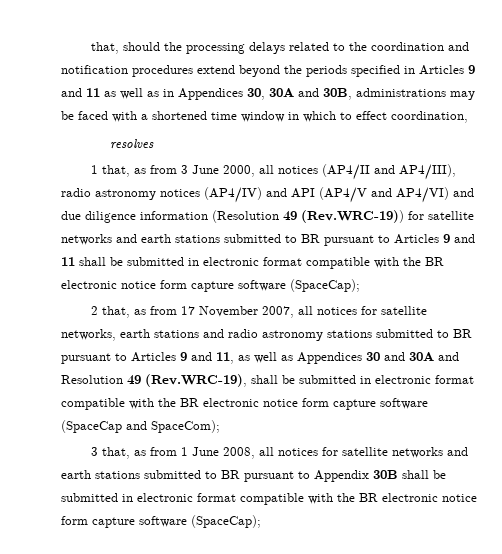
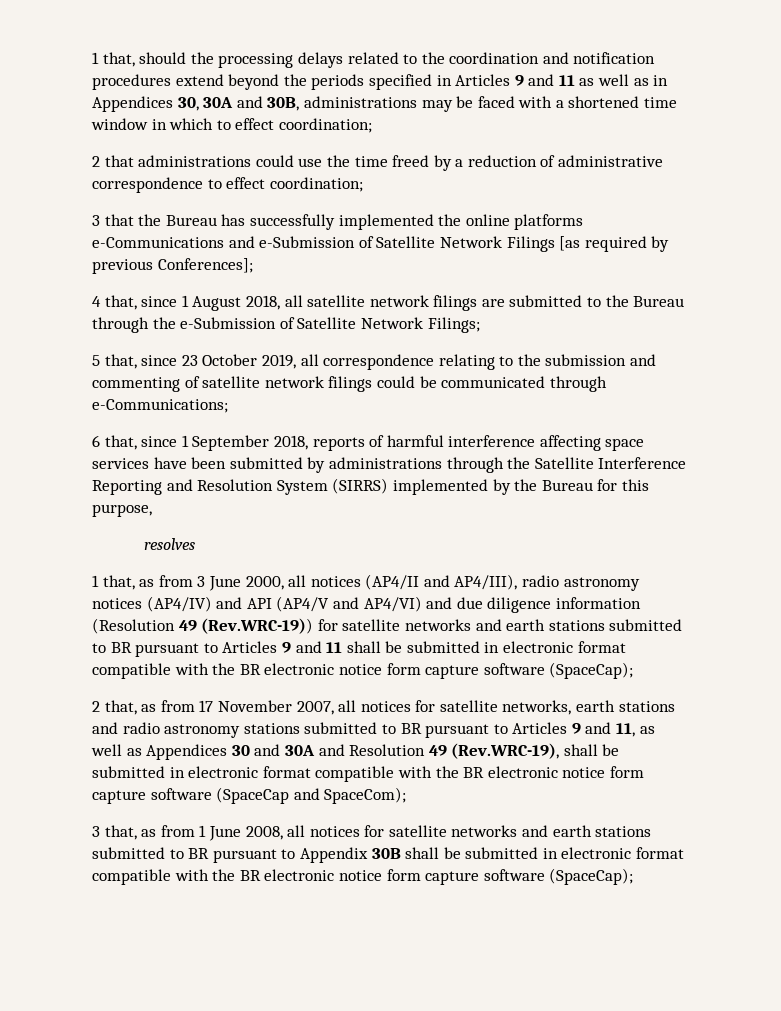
(90, 48) none -> [92,52,99,64] 1
[391,111,468,123] coordination, -> [278,118,372,133] [92,155,664,171] [92,177,363,193] [92,214,584,230] [92,236,670,252] [92,258,253,274] [92,295,685,311] [92,317,480,333] [92,354,657,370] [92,376,607,392] [92,399,228,413] [92,435,645,451] [92,457,687,473] [92,478,649,495] [92,504,152,517] coordination; // 2 that administrations could use the time freed by a reduction of administrative correspondence to effect coordination; // 3 that the Bureau has successfully implemented the online platforms e-Communications and e-Submission of Satellite Network Filings [as required by previous Conferences]; // 4 that, since 1 August 2018, all satellite network filings are submitted to the Bureau through the e-Submission of Satellite Network Filings; // 5 that, since 23 October 2019, all correspondence relating to the submission and commenting of satellite network filings could be communicated through e-Communications; // 6 that, since 1 September 2018, reports of harmful interference affecting space services have been submitted by administrations through the Satellite Interference Reporting and Resolution System (SIRRS) implemented by the Bureau for this purpose,

